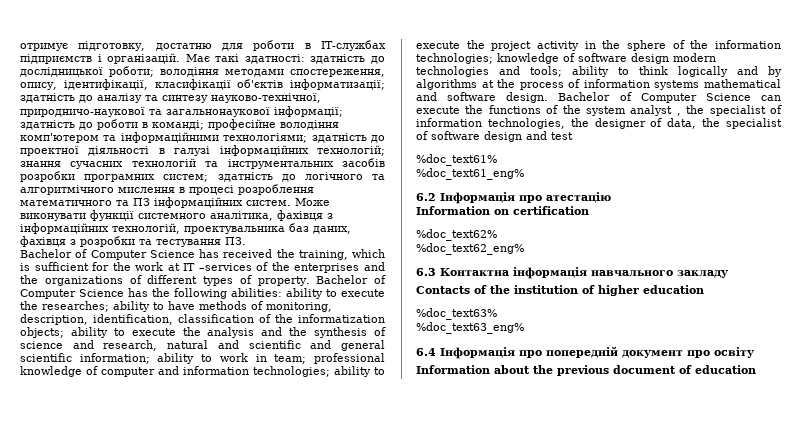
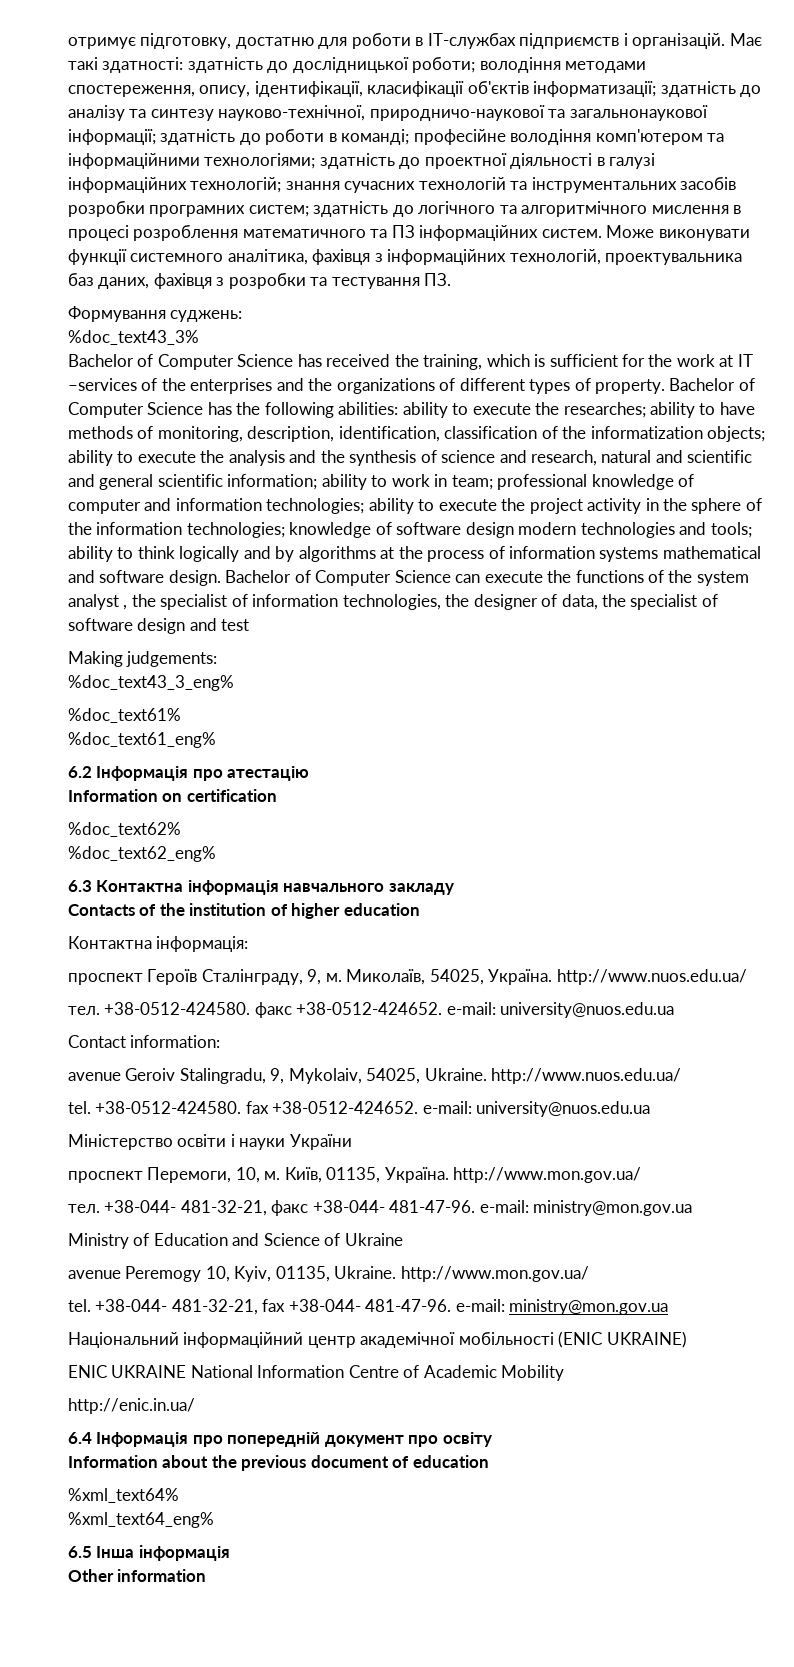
(246, 241) none -> [68,306,243,322] [68,330,199,345] // Формування суджень: // %doc_text43_3%
(573, 136) none -> [68,651,218,667] [68,675,234,691] // Making judgements: // %doc_text43_3_eng%
[416,308,497,320] [416,322,524,334] %doc_text63% // %doc_text63_eng% -> [68,936,249,952] [68,969,747,985] [68,1002,675,1018] [68,1035,221,1048] [68,1068,682,1084] [68,1101,651,1117] [68,1134,352,1150] [68,1167,642,1183] [68,1200,693,1216] [68,1233,403,1249] [68,1266,589,1282] [68,1299,669,1315] [68,1331,687,1348] [68,1365,565,1381] [68,1398,195,1414] Контактна інформація: // проспект Героїв Сталінграду, 9, м. Миколаїв, 54025, Україна. http://www.nuos.edu.ua/ // тел. +38-0512-424580. факс +38-0512-424652. e-mail: university@nuos.edu.ua // Contact information: // avenue Geroiv Stalingradu, 9, Mykolaiv, 54025, Ukraine. http://www.nuos.edu.ua/ // tel. +38-0512-424580. fax +38-0512-424652. e-mail: university@nuos.edu.ua // Міністерство освіти і науки України // проспект Перемоги, 10, м. Київ, 01135, Україна. http://www.mon.gov.ua/ // тел. +38-044- 481-32-21, факс +38-044- 481-47-96. е-mail: ministry@mon.gov.ua // Ministry of Education and Science of Ukraine // avenue Peremogy 10, Kyiv, 01135, Ukraine. http://www.mon.gov.ua/ // tel. +38-044- 481-32-21, fax +38-044- 481-47-96. е-mail: ministry@mon.gov.ua // Національний інформаційний центр академічної мобільності (ENІC UKRAINE) // ENIC UKRAINE National Information Centre of Academic Mobility // http://enic.in.ua/
(756, 369) none -> [68,1488,179,1503] [68,1512,214,1528] [68,1545,230,1561] [68,1569,207,1582] // %xml_text64% // %xml_text64_eng% // 6.5 Iнша iнформація // Other information

